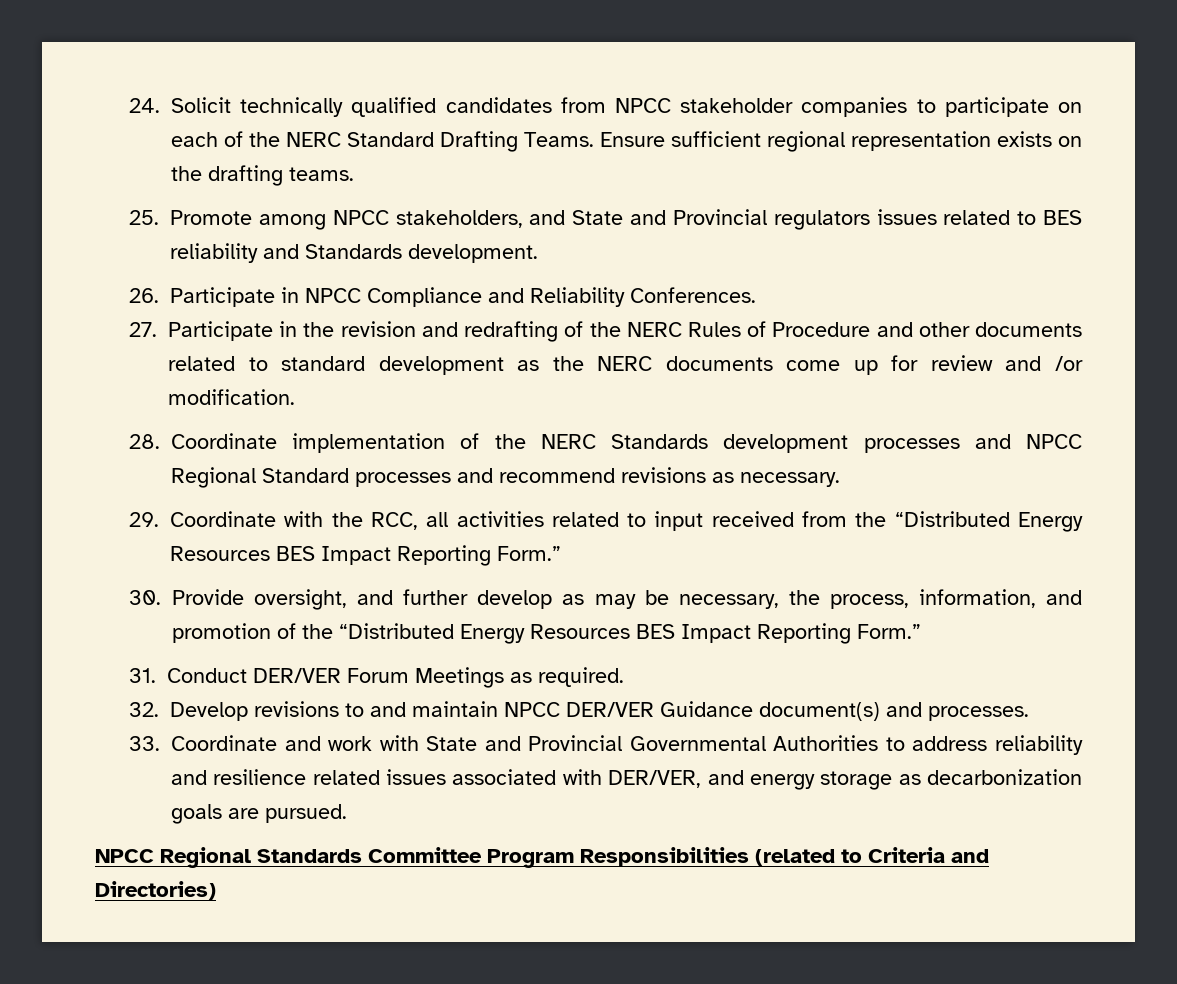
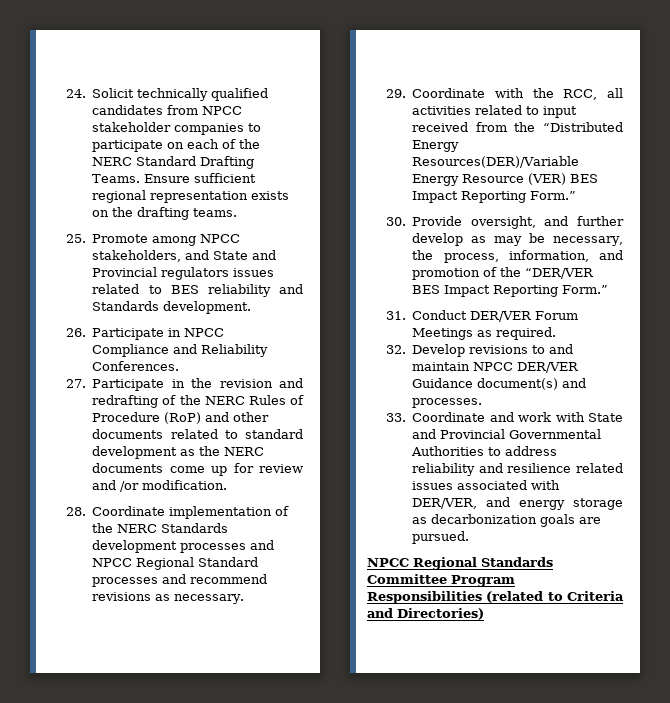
(871, 329) none -> [164,412,202,424] (RoP)
[169,546,270,561] Resources -> [412,156,580,168] [412,173,567,186] Resources(DER)/Variable Energy Resource (VER)
[338,623,630,644] “Distributed Energy Resources -> [525,268,595,279] “DER/VER

